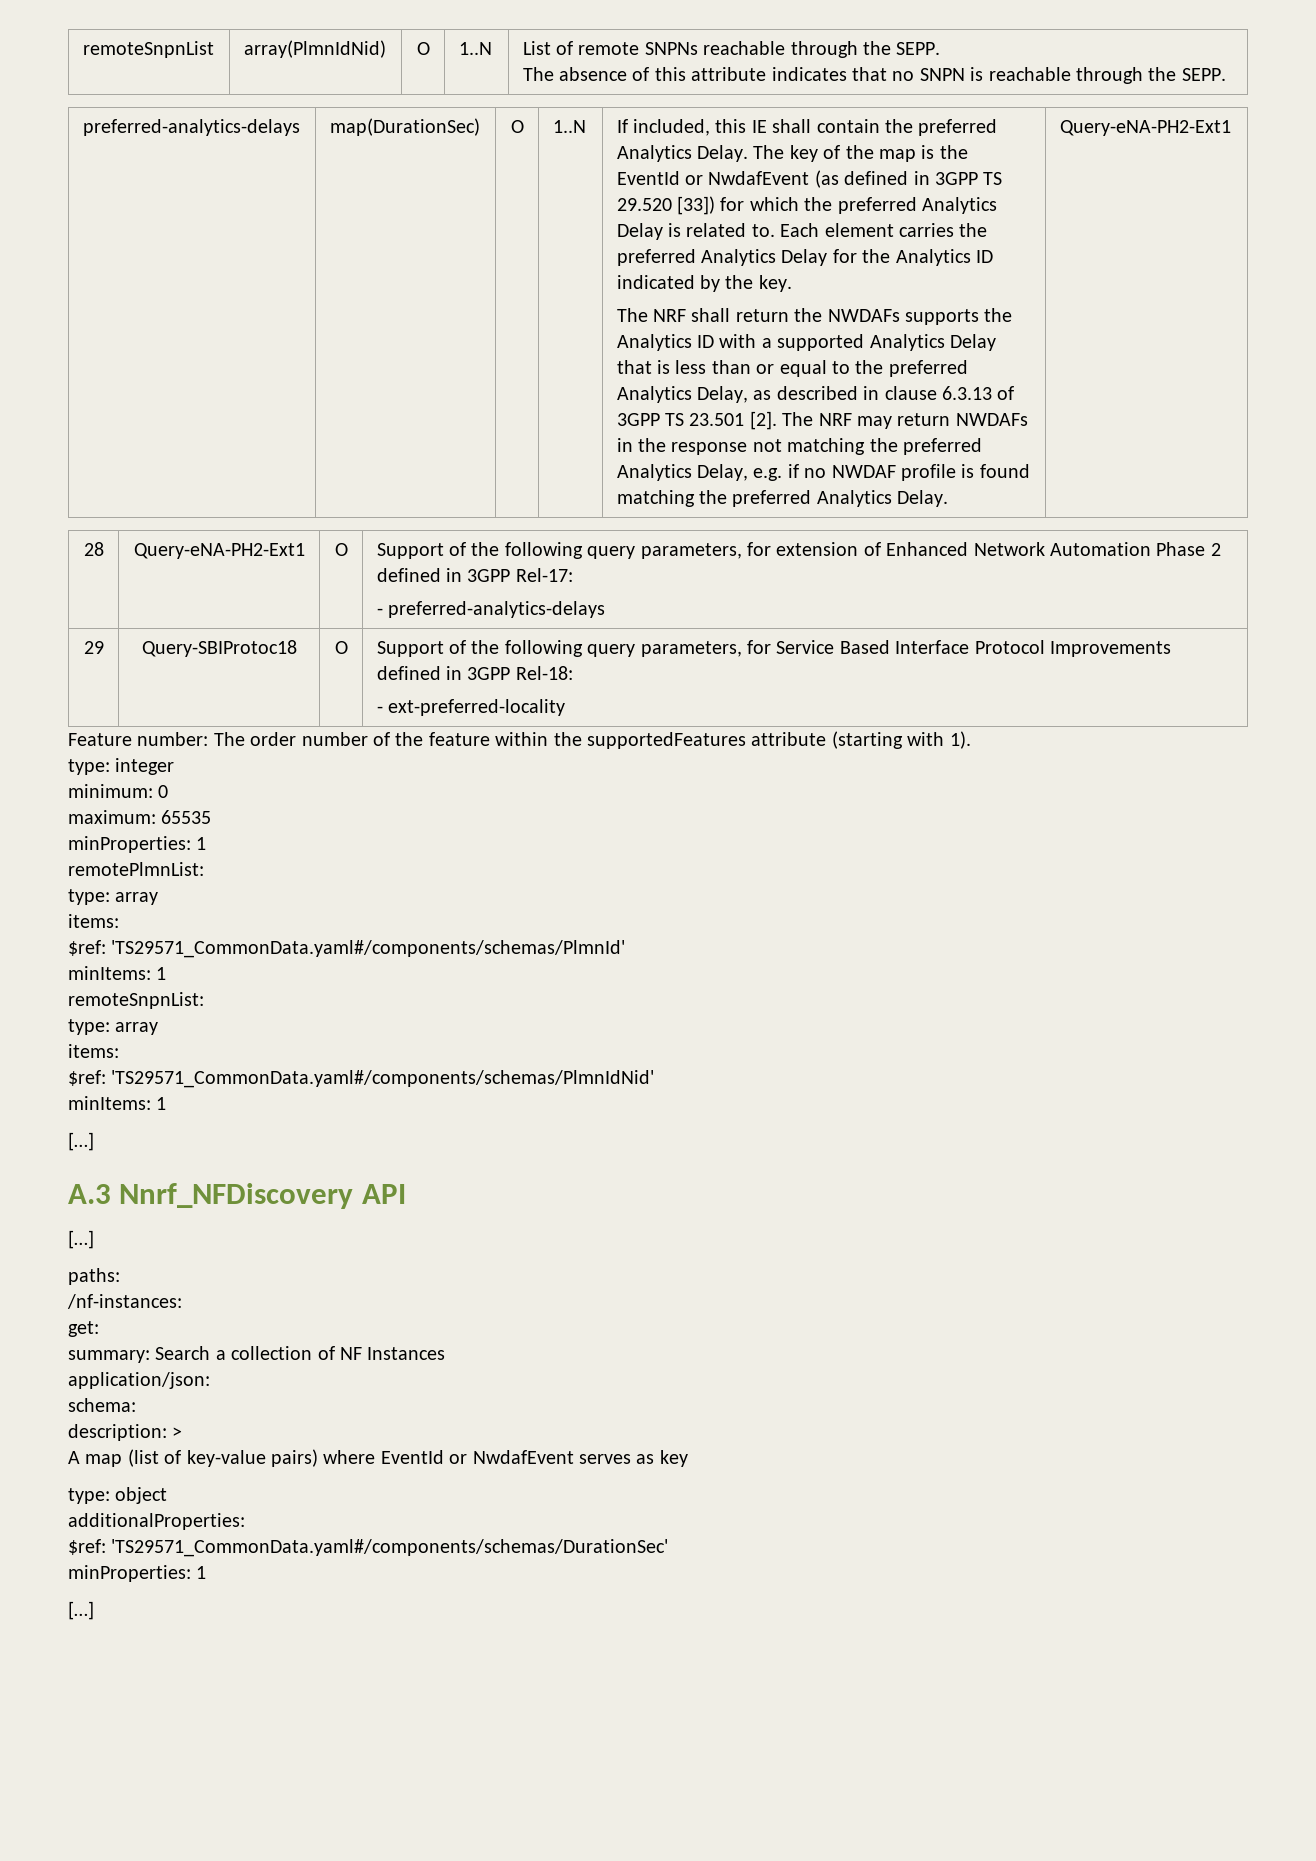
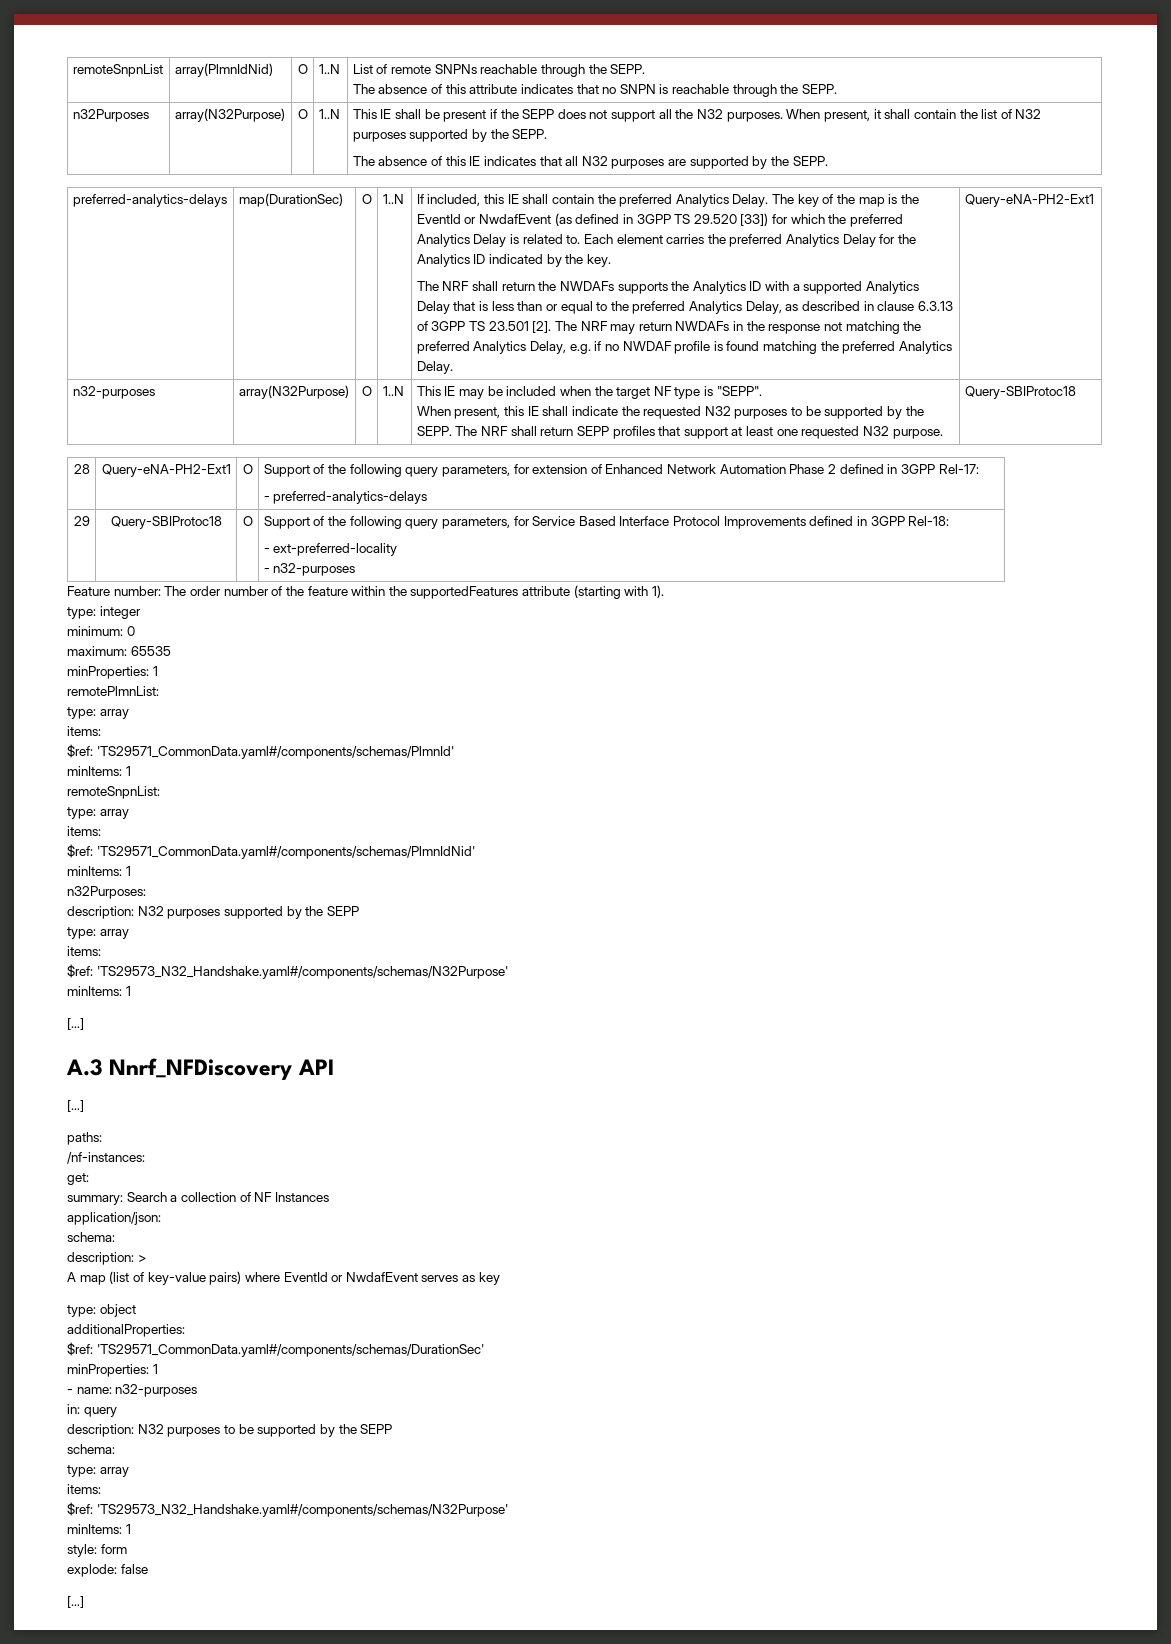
(1226, 74) none -> [72,109,149,122] [174,108,285,122] [297,109,308,119] [318,109,340,119] [352,109,1042,122] [352,129,548,142] [352,156,828,169] // n32Purposes | array(N32Purpose) | O | 1..N | This IE shall be present if the SEPP does not support all the N32 purposes. When present, it shall contain the list of N32 purposes supported by the SEPP. // The absence of this IE indicates that all N32 purposes are supported by the SEPP.
(1231, 128) none -> [72,386,155,399] [238,385,349,399] [361,386,372,396] [382,386,404,396] [416,386,762,399] [416,406,924,419] [416,426,943,439] [964,386,1076,399] // n32-purposes | array(N32Purpose) | O | 1..N | This IE may be included when the target NF type is "SEPP". // When present, this IE shall indicate the requested N32 purposes to be supported by the SEPP. The NRF shall return SEPP profiles that support at least one requested N32 purpose. | Query-SBIProtoc18
(566, 707) none -> [263,563,356,576] // - n32-purposes
(167, 1103) none -> [67,886,146,899] [67,906,359,919] [67,927,129,939] [67,946,101,956] [67,964,508,979] [67,986,131,996] // n32Purposes: // description: N32 purposes supported by the SEPP // type: array // items: // $ref: 'TS29573_N32_Handshake.yaml#/components/schemas/N32Purpose' // minItems: 1
(207, 1572) none -> [67,1384,198,1397] [67,1404,117,1417] [67,1424,393,1437] [67,1444,115,1454] [67,1465,129,1477] [67,1484,101,1494] [67,1502,508,1517] [67,1524,131,1534] [67,1544,127,1557] [67,1564,148,1577] // - name: n32-purposes // in: query // description: N32 purposes to be supported by the SEPP // schema: // type: array // items: // $ref: 'TS29573_N32_Handshake.yaml#/components/schemas/N32Purpose' // minItems: 1 // style: form // explode: false

